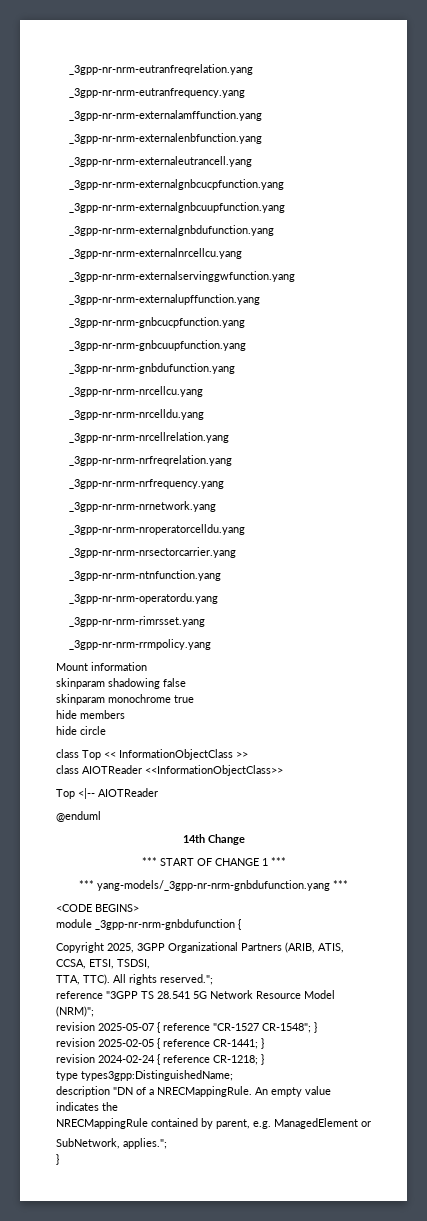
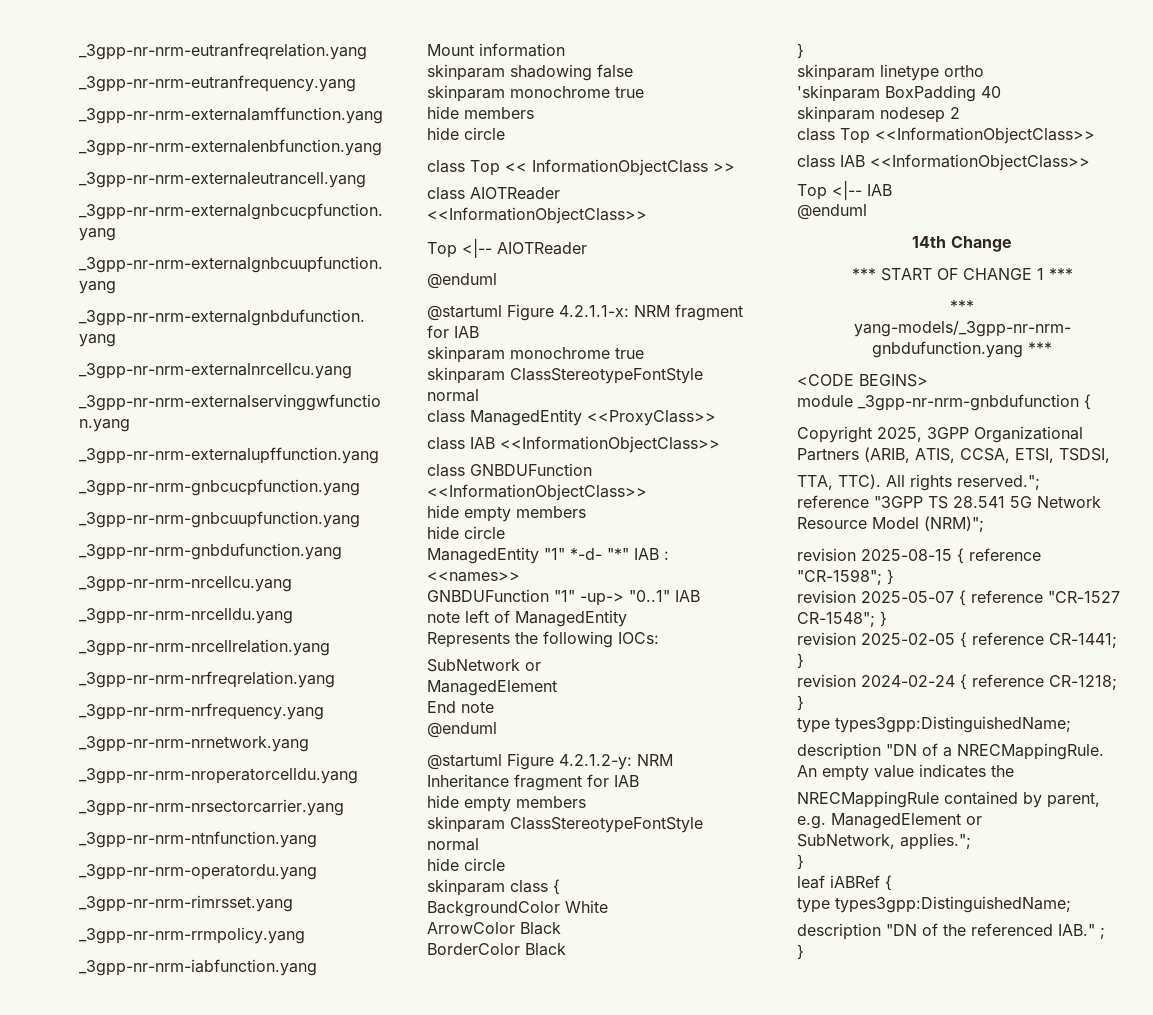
(211, 644) none -> [78,959,317,976] // _3gpp-nr-nrm-iabfunction.yang
(101, 816) none -> [427,304,743,321] [427,325,479,338] [427,346,644,363] [427,367,703,384] [427,389,479,402] [427,409,716,426] [427,436,720,453] [427,463,592,477] [427,484,647,501] [427,505,586,522] [427,526,505,539] [427,547,669,564] [427,572,520,582] [427,589,700,606] [427,610,627,627] [427,631,659,648] [427,659,541,672] [427,680,557,696] [427,701,494,713] [427,722,497,738] [427,753,673,770] [427,774,639,791] [427,795,586,812] [427,816,703,833] [427,838,479,851] [427,858,505,871] [427,879,560,896] [427,900,608,917] [427,922,561,935] [427,943,566,956] [797,43,804,59] [797,64,984,81] [797,85,1001,102] [797,106,960,123] [797,127,1095,144] [797,154,1090,171] [797,180,892,200] [797,204,867,220] // @startuml Figure 4.2.1.1-x: NRM fragment for IAB // skinparam monochrome true // skinparam ClassStereotypeFontStyle normal // class ManagedEntity <<ProxyClass>> // class IAB <<InformationObjectClass>> // class GNBDUFunction <<InformationObjectClass>> // hide empty members // hide circle // ManagedEntity "1" *-d- "*" IAB : <<names>> // GNBDUFunction "1" -up-> "0..1" IAB // note left of ManagedEntity // Represents the following IOCs: // SubNetwork or // ManagedElement // End note // @enduml // @startuml Figure 4.2.1.2-y: NRM Inheritance fragment for IAB // hide empty members // skinparam ClassStereotypeFontStyle normal // hide circle // skinparam class { // BackgroundColor White // ArrowColor Black // BorderColor Black // } // skinparam linetype ortho // 'skinparam BoxPadding 40 // skinparam nodesep 2 // class Top <<InformationObjectClass>> // class IAB <<InformationObjectClass>> // Top <|-- IAB // @enduml
(94, 1011) none -> [797,548,1041,564] [797,569,894,585] // revision 2025-08-15 { reference "CR-1598"; }
(59, 1159) none -> [797,875,892,891] [797,896,1071,913] [797,923,1105,940] [797,944,804,960] // leaf iABRef { // type types3gpp:DistinguishedName; // description "DN of the referenced IAB." ; // }

